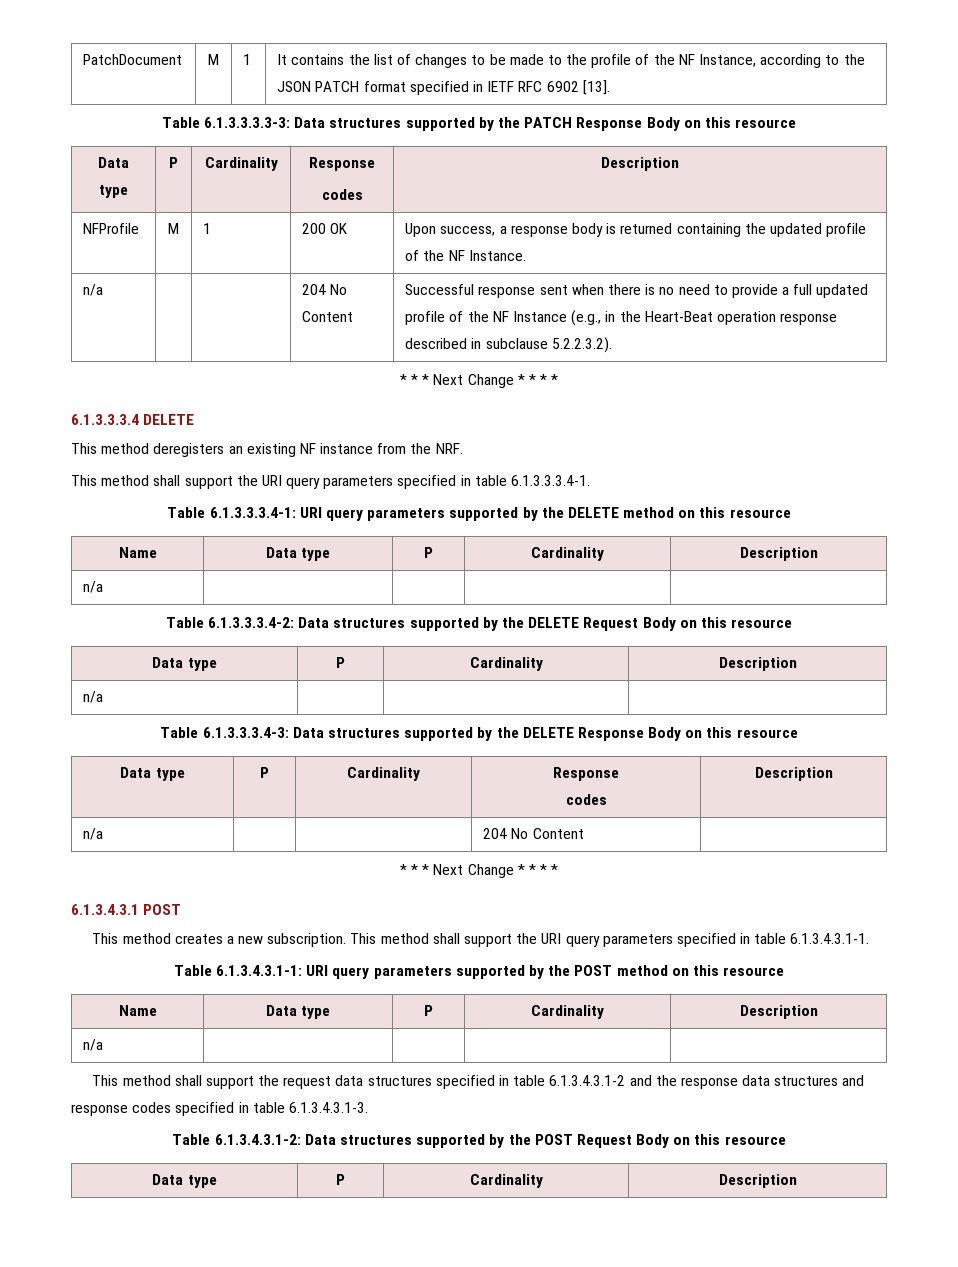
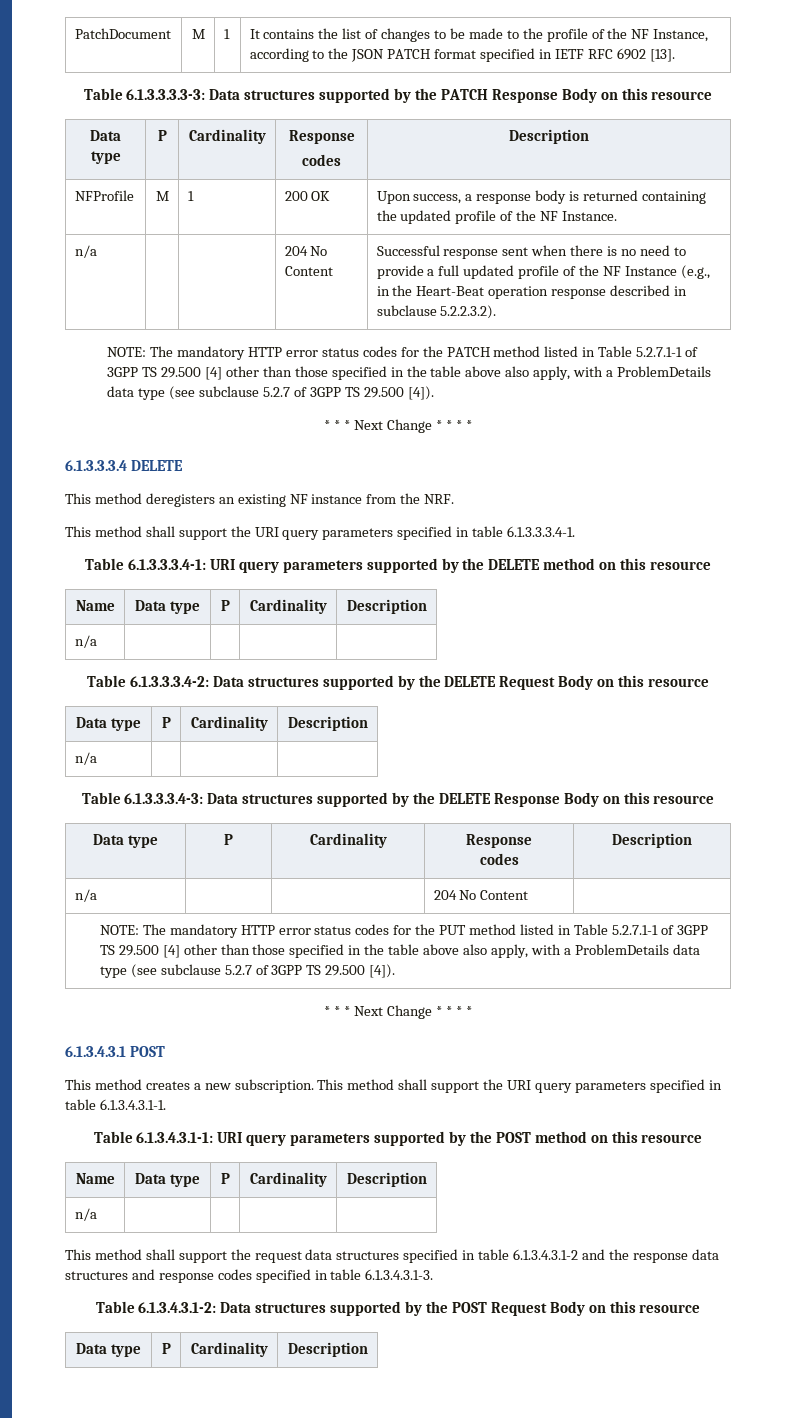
(612, 345) none -> [107,346,699,360] [107,366,711,380] [107,386,434,400] // NOTE: The mandatory HTTP error status codes for the PATCH method listed in Table 5.2.7.1-1 of 3GPP TS 29.500 [4] other than those specified in the table above also apply, with a ProblemDetails data type (see subclause 5.2.7 of 3GPP TS 29.500 [4]).
(584, 833) none -> [99,924,708,938] [99,944,700,958] [99,964,396,978] // NOTE: The mandatory HTTP error status codes for the PUT method listed in Table 5.2.7.1-1 of 3GPP TS 29.500 [4] other than those specified in the table above also apply, with a ProblemDetails data type (see subclause 5.2.7 of 3GPP TS 29.500 [4]).

